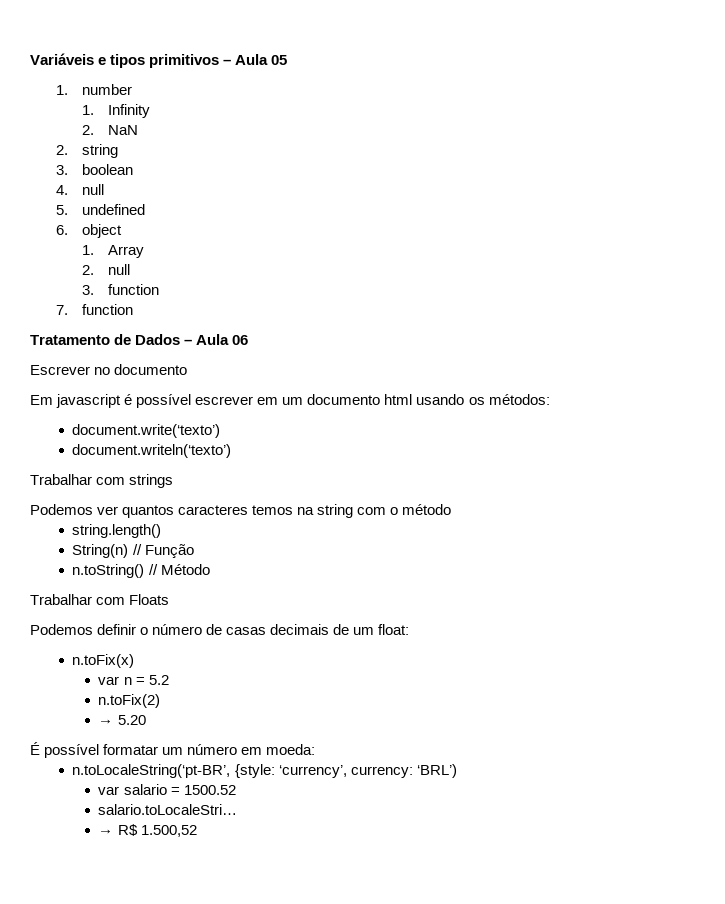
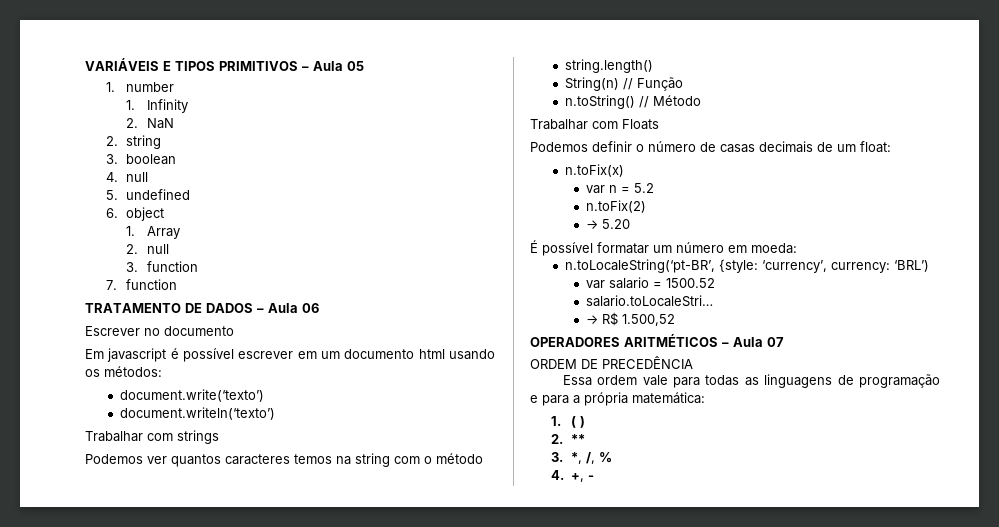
[30,53,220,68] Variáveis e tipos primitivos -> [85,58,298,71] VARIÁVEIS E TIPOS PRIMITIVOS
[30,334,181,345] Tratamento de Dados -> [85,303,253,313] TRATAMENTO DE DADOS
(197, 831) none -> [530,334,784,347] [530,356,693,369] [562,374,940,388] [530,392,705,406] [550,416,586,428] [550,434,586,444] [550,452,613,464] [550,470,595,482] // OPERADORES ARITMÉTICOS – Aula 07 // ORDEM DE PRECEDÊNCIA // Essa ordem vale para todas as linguagens de programação e para a própria matemática: // 1. ( ) // 2. ** // 3. *, /, % // 4. +, -

